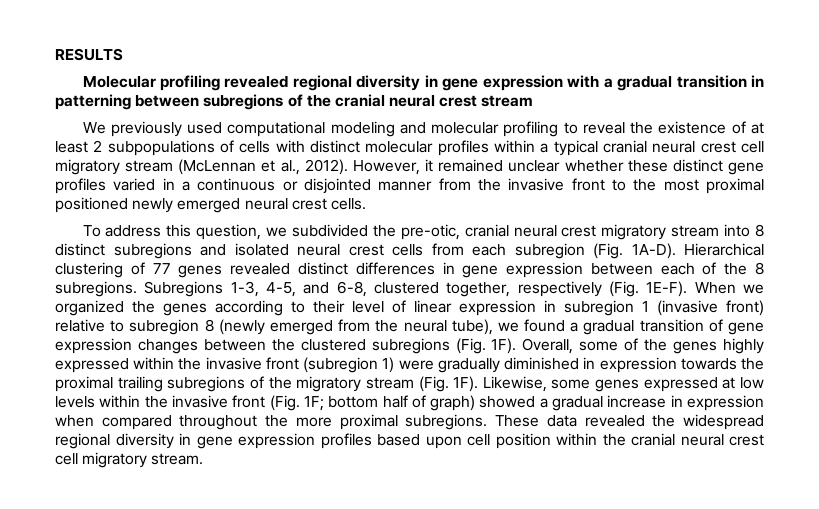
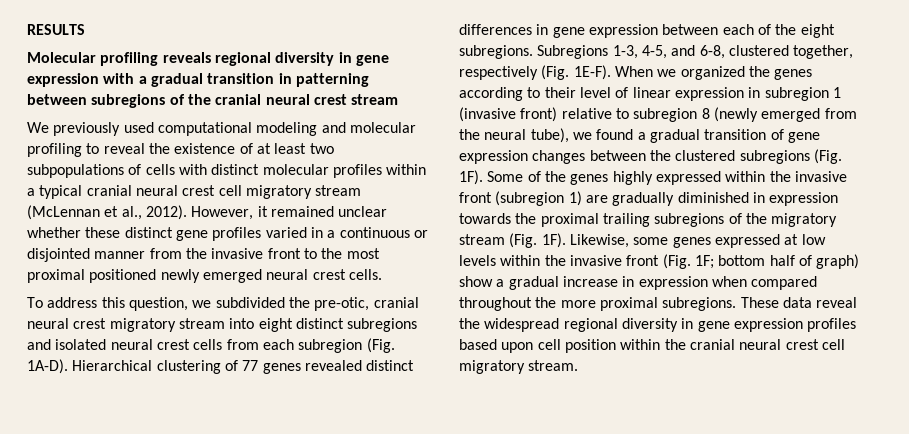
[224,76,289,88] revealed -> [162,52,211,63] reveals
[93,140,103,152] 2 -> [309,143,334,154] two
[754,224,764,237] 8 -> [258,318,293,332] eight
[755,262,765,275] 8 -> [800,24,835,38] eight
[522,338,619,354] Overall, some -> [487,171,524,182] Some
[398,360,434,370] were -> [585,195,608,203] are
[479,396,536,408] showed -> [459,276,493,287] show
[584,415,645,427] revealed -> [816,297,858,308] reveal

